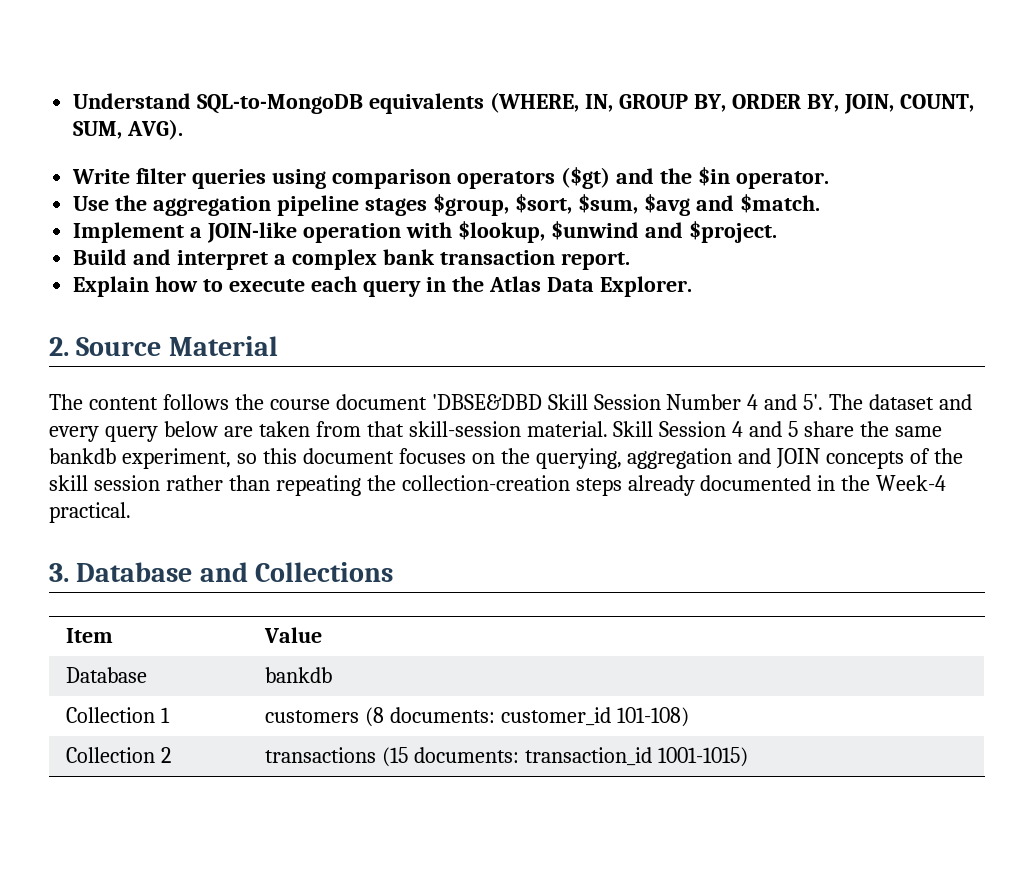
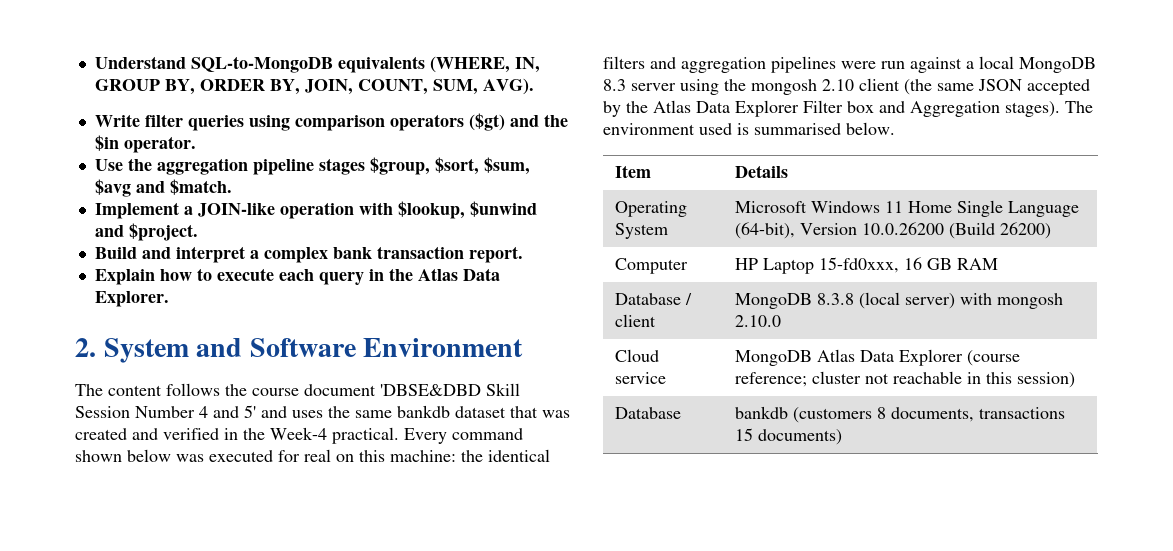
[76,336,278,356] Source Material -> [103,338,524,363] System and Software Environment
[803,394,973,410] [49,421,943,442] [49,448,964,469] [49,475,947,496] [49,502,131,523] [49,562,394,582] [66,628,114,643] [264,627,323,643] [66,667,148,683] [265,667,333,683] [66,707,171,723] [265,707,689,727] [66,747,172,763] [265,747,748,767] 5'. The dataset and every query below are taken from that skill-session material. Skill Session 4 and 5 share the same bankdb experiment, so this document focuses on the querying, aggregation and JOIN concepts of the skill session rather than repeating the collection-creation steps already documented in the Week-4 practical. // 3. Database and Collections // Item | Value // Database | bankdb // Collection 1 | customers (8 documents: customer_id 101-108) // Collection 2 | transactions (15 documents: transaction_id 1001-1015) -> [244,405,570,418] [75,427,523,444] [75,449,550,462] [603,56,1096,73] [603,78,1090,95] [603,100,1093,117] [603,122,895,135] [614,165,651,178] [734,165,788,178] [614,201,687,217] [614,223,668,239] [734,200,1079,217] [734,222,1051,239] [614,258,688,274] [734,257,998,274] [614,293,692,305] [614,314,656,327] [734,292,1063,309] [734,315,781,327] [614,349,659,362] [614,372,666,384] [734,349,1020,366] [734,371,1075,388] [614,407,681,419] [734,406,1065,423] [734,428,842,445] 5' and uses the same bankdb dataset that was created and verified in the Week-4 practical. Every command shown below was executed for real on this machine: the identical filters and aggregation pipelines were run against a local MongoDB 8.3 server using the mongosh 2.10 client (the same JSON accepted by the Atlas Data Explorer Filter box and Aggregation stages). The environment used is summarised below. // Item | Details // Operating System | Microsoft Windows 11 Home Single Language (64-bit), Version 10.0.26200 (Build 26200) // Computer | HP Laptop 15-fd0xxx, 16 GB RAM // Database / client | MongoDB 8.3.8 (local server) with mongosh 2.10.0 // Cloud service | MongoDB Atlas Data Explorer (course reference; cluster not reachable in this session) // Database | bankdb (customers 8 documents, transactions 15 documents)

